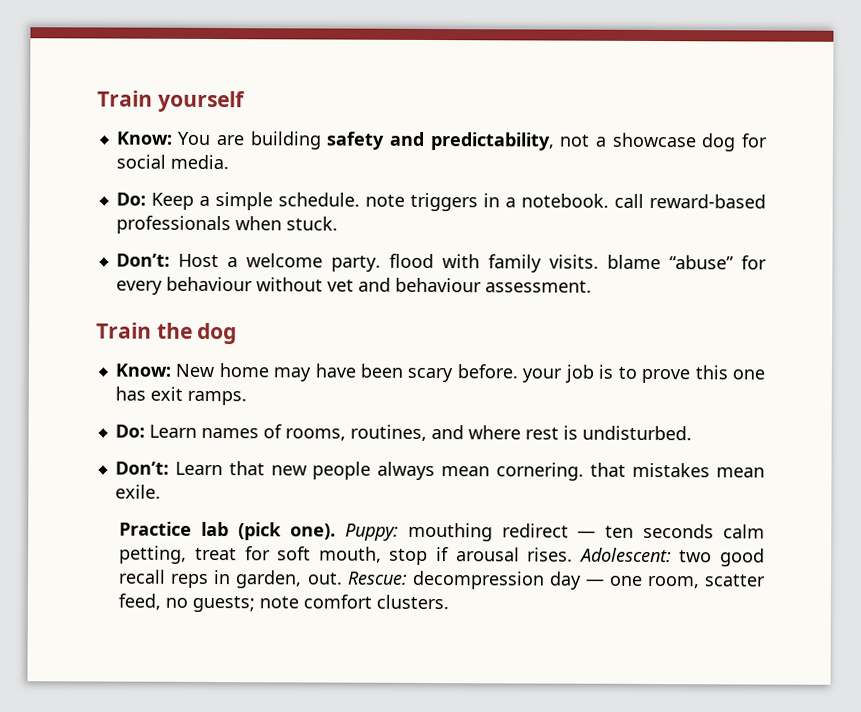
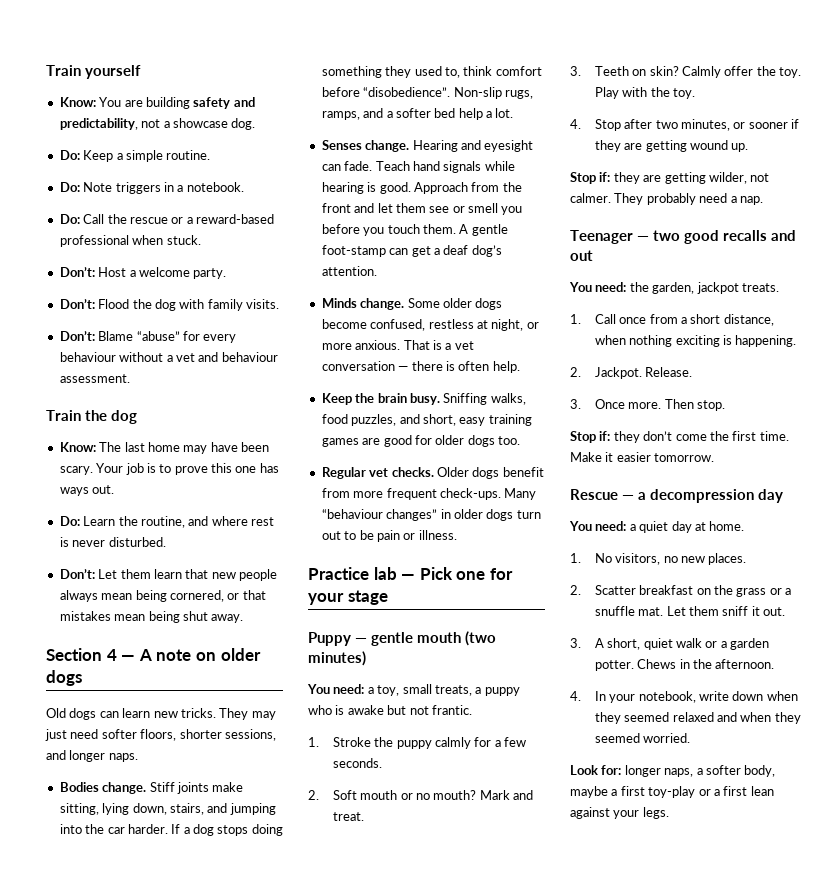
[701,133,769,152] [115,154,229,170] dog for social media. -> [231,118,256,130] dog.
[277,192,405,207] schedule. note -> [166,150,211,160] [59,182,113,192] routine. // Do: Note
[613,193,766,209] [115,215,231,235] call reward-based professionals -> [59,214,274,224] [59,235,129,247] // Do: Call the rescue or a reward-based professional
[388,253,434,269] flood -> [59,299,176,311] // Don’t: Flood the dog
[606,254,661,270] blame -> [59,331,134,341] // Don’t: Blame
(323, 284) none -> [166,355,173,362] a
[175,363,215,378] New -> [99,442,145,452] The last
[407,364,563,383] scary before. your -> [59,463,124,475] scary. Your
[149,386,247,406] exit ramps. -> [59,485,115,496] ways out.
[200,424,427,441] names of rooms, routines, -> [118,516,185,528] the routine,
[581,425,692,441] [114,461,223,476] undisturbed. // Don’t: Learn -> [72,537,166,547] [59,569,182,579] never disturbed. // Don’t: Let them learn
[496,462,765,481] [114,484,161,499] [119,521,765,542] [119,545,765,567] [118,569,766,590] [118,593,450,613] cornering. that mistakes mean exile. // Practice lab (pick one). Puppy: mouthing redirect — ten seconds calm petting, treat for soft mouth, stop if arousal rises. Adolescent: two good recall reps in garden, out. Rescue: decompression day — one room, scatter feed, no guests; note comfort clusters. -> [135,590,266,602] [59,611,244,623] [46,648,261,661] [46,670,82,686] [46,708,276,720] [45,729,276,741] [46,750,138,762] [59,782,244,794] [59,803,276,815] [59,824,283,836] [321,66,542,78] [321,87,533,99] [321,108,514,120] [321,140,534,152] [321,161,515,173] [321,182,522,194] [321,203,523,215] [321,224,508,236] [321,245,502,257] [321,266,377,276] [321,298,503,310] [321,319,539,331] [321,340,474,350] [321,361,520,373] [321,393,526,405] [321,414,532,426] [321,435,520,447] [321,467,544,479] [321,488,537,500] [321,509,541,521] [321,530,457,542] [308,567,513,580] [308,590,388,605] [308,631,496,646] [308,651,366,666] [307,684,520,696] [308,705,472,715] [308,737,527,749] [332,758,382,768] [308,790,534,800] [332,812,364,821] [570,66,802,78] [594,87,696,99] [570,119,800,131] [594,140,749,152] [570,172,770,184] [570,193,763,205] [570,230,796,244] [570,250,593,261] [569,282,779,294] [570,314,774,326] [594,335,797,347] [570,367,693,379] [570,399,726,411] [570,431,789,443] [570,452,715,462] [570,489,783,503] [569,521,745,533] [570,553,747,565] [570,585,792,597] [594,606,786,616] [570,638,770,650] [594,659,775,671] [570,691,798,703] [594,712,801,724] [594,733,691,743] [570,765,776,777] [570,786,774,798] [570,807,669,819] being cornered, or that mistakes mean being shut away. // Section 4 — A note on older dogs // Old dogs can learn new tricks. They may just need softer floors, shorter sessions, and longer naps. // Bodies change. Stiff joints make sitting, lying down, stairs, and jumping into the car harder. If a dog stops doing something they used to, think comfort before “disobedience”. Non-slip rugs, ramps, and a softer bed help a lot. // Senses change. Hearing and eyesight can fade. Teach hand signals while hearing is good. Approach from the front and let them see or smell you before you touch them. A gentle foot-stamp can get a deaf dog’s attention. // Minds change. Some older dogs become confused, restless at night, or more anxious. That is a vet conversation — there is often help. // Keep the brain busy. Sniffing walks, food puzzles, and short, easy training games are good for older dogs too. // Regular vet checks. Older dogs benefit from more frequent check-ups. Many “behaviour changes” in older dogs turn out to be pain or illness. // Practice lab — Pick one for your stage // Puppy — gentle mouth (two minutes) // You need: a toy, small treats, a puppy who is awake but not frantic. // 1. Stroke the puppy calmly for a few seconds. // 2. Soft mouth or no mouth? Mark and treat. // 3. Teeth on skin? Calmly offer the toy. Play with the toy. // 4. Stop after two minutes, or sooner if they are getting wound up. // Stop if: they are getting wilder, not calmer. They probably need a nap. // Teenager — two good recalls and out // You need: the garden, jackpot treats. // 1. Call once from a short distance, when nothing exciting is happening. // 2. Jackpot. Release. // 3. Once more. Then stop. // Stop if: they don’t come the first time. Make it easier tomorrow. // Rescue — a decompression day // You need: a quiet day at home. // 1. No visitors, no new places. // 2. Scatter breakfast on the grass or a snuffle mat. Let them sniff it out. // 3. A short, quiet walk or a garden potter. Chews in the afternoon. // 4. In your notebook, write down when they seemed relaxed and when they seemed worried. // Look for: longer naps, a softer body, maybe a first toy-play or a first lean against your legs.

